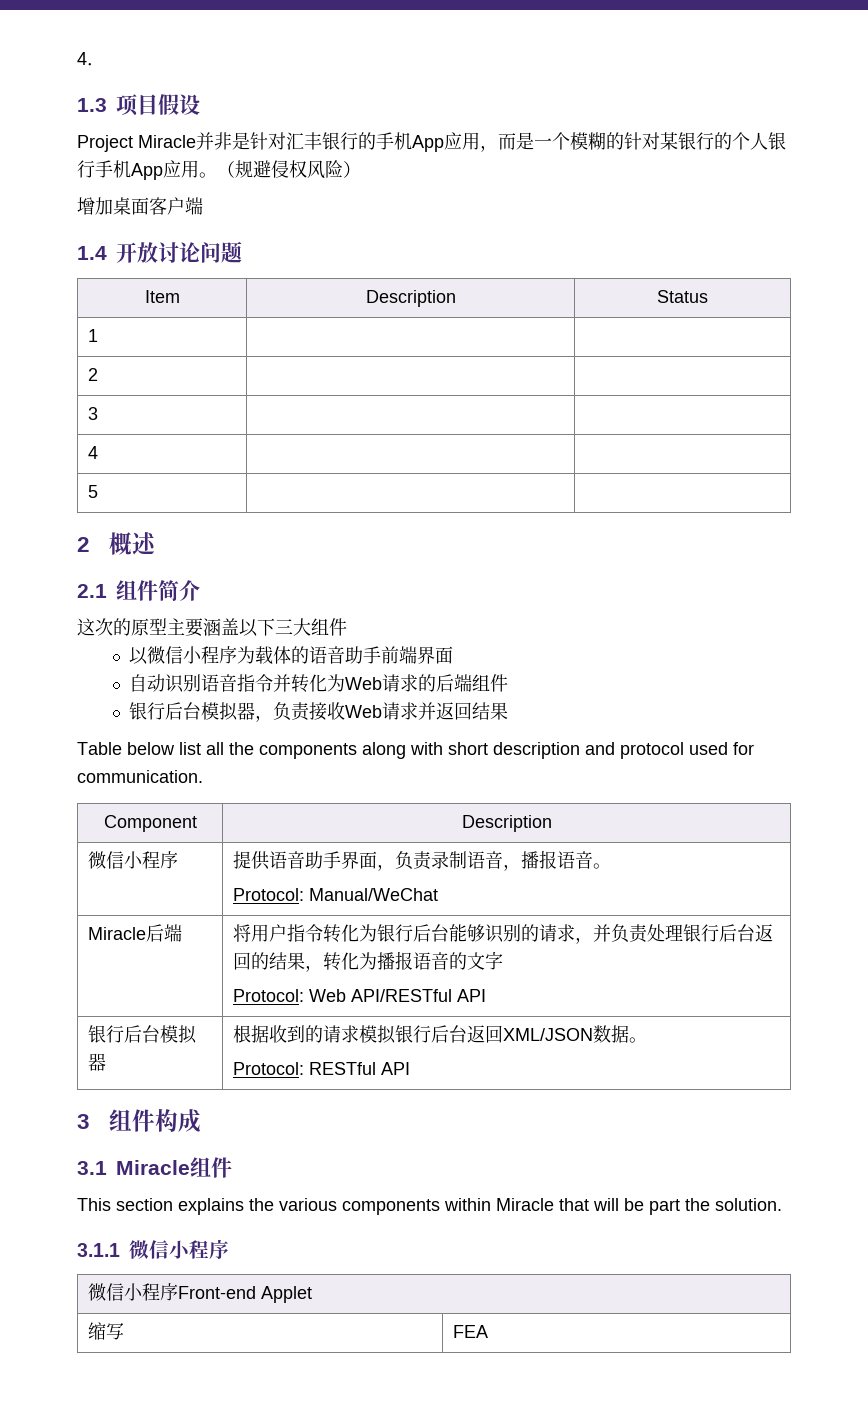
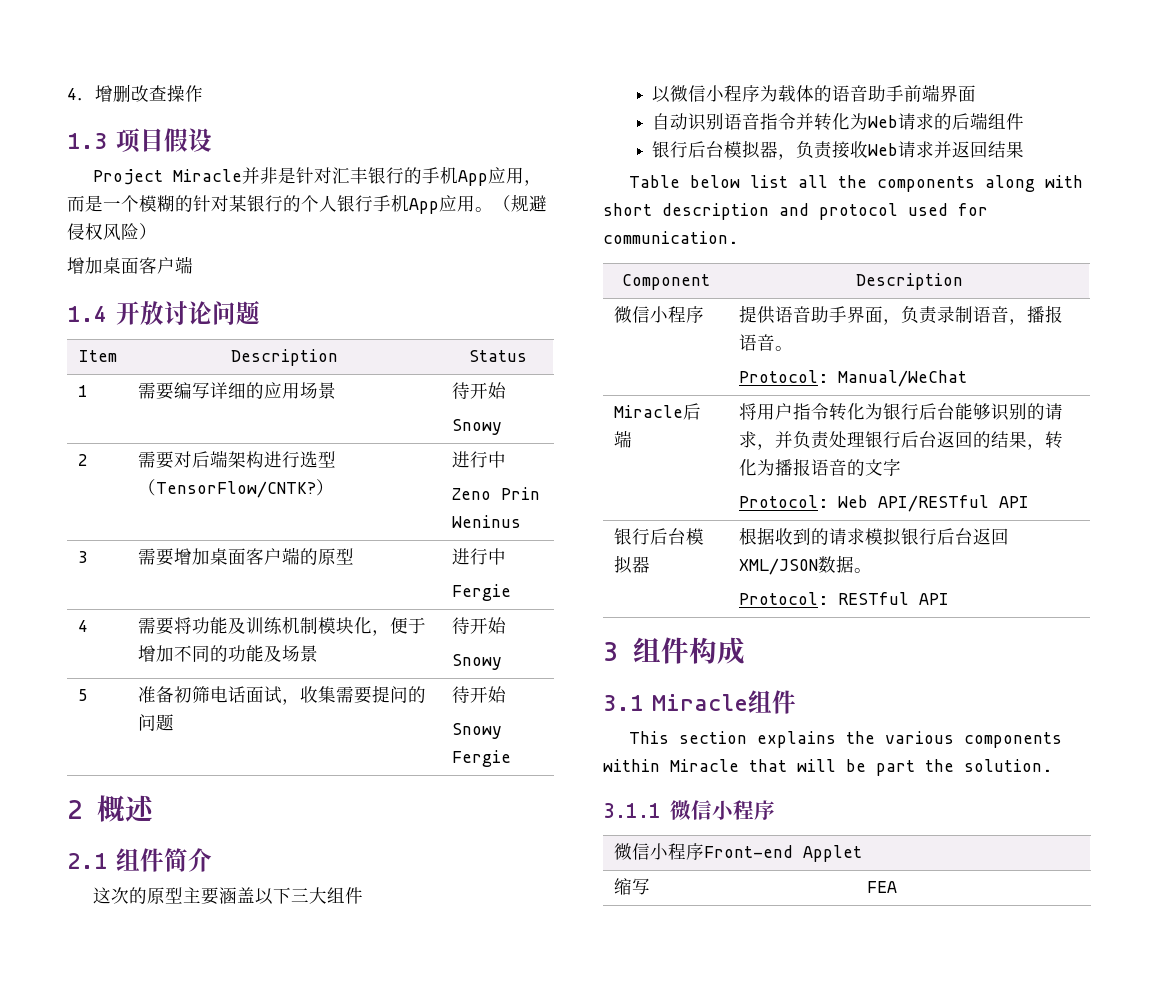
(105, 64) none -> [95,84,203,102] 增删改查操作
[88,368,99,381] [88,407,99,420] [88,446,99,459] [88,485,99,498] | // 2 | | // 3 | | // 4 | | // 5 | | -> [137,382,336,400] [451,382,506,399] [451,419,502,435] [77,454,88,466] [137,450,336,469] [137,479,334,498] [451,451,506,468] [451,487,540,500] [451,515,521,528] [77,551,88,563] [137,547,354,566] [451,548,506,565] [451,584,511,601] [77,620,88,632] [137,616,426,636] [137,645,318,662] [451,617,506,634] [451,654,502,670] [77,689,88,701] [137,685,426,705] [137,714,174,731] [451,686,506,703] [451,723,502,739] [451,750,511,767] 需要编写详细的应用场景 | 待开始 // Snowy // 2 | 需要对后端架构进行选型（TensorFlow/CNTK?） | 进行中 // Zeno Prin Weninus // 3 | 需要增加桌面客户端的原型 | 进行中 // Fergie // 4 | 需要将功能及训练机制模块化，便于增加不同的功能及场景 | 待开始 // Snowy // 5 | 准备初筛电话面试，收集需要提问的问题 | 待开始 // Snowy Fergie

